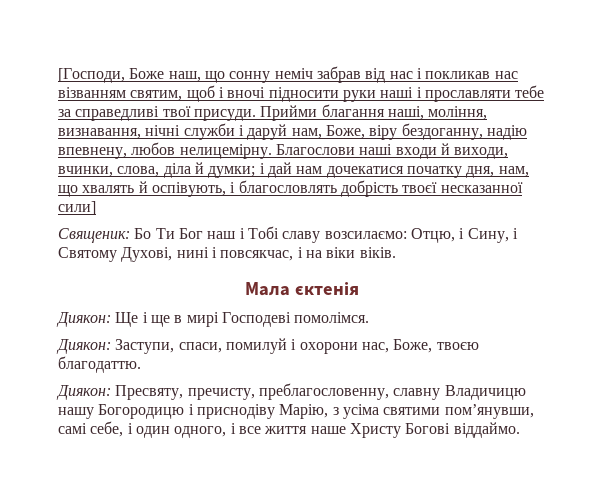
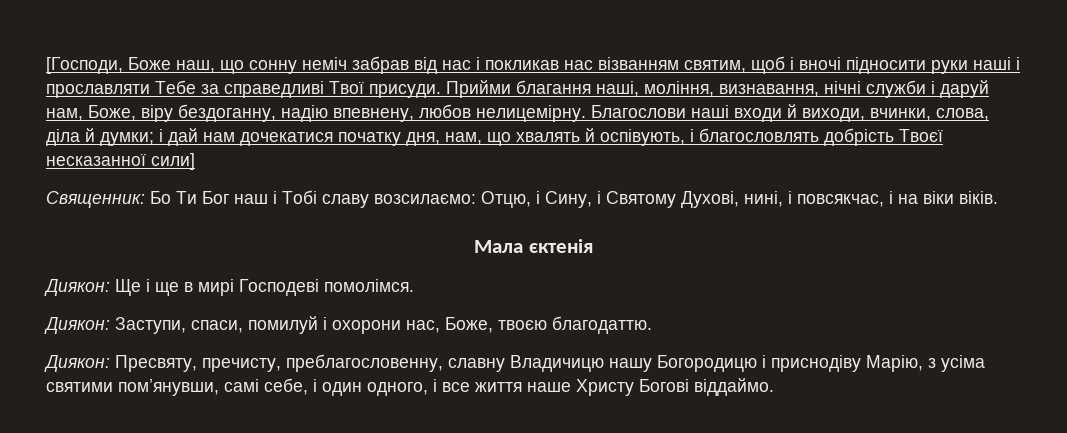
[515,85,545,98] тебе -> [155,80,196,94] Тебе
[162,106,191,117] твої -> [329,81,364,94] Твої
[402,182,438,193] твоєї -> [899,129,943,142] Твоєї
[58,228,130,243] Священик: -> [46,191,145,208] Священник:
[176,247,209,258] нині -> [744,191,783,207] нині,

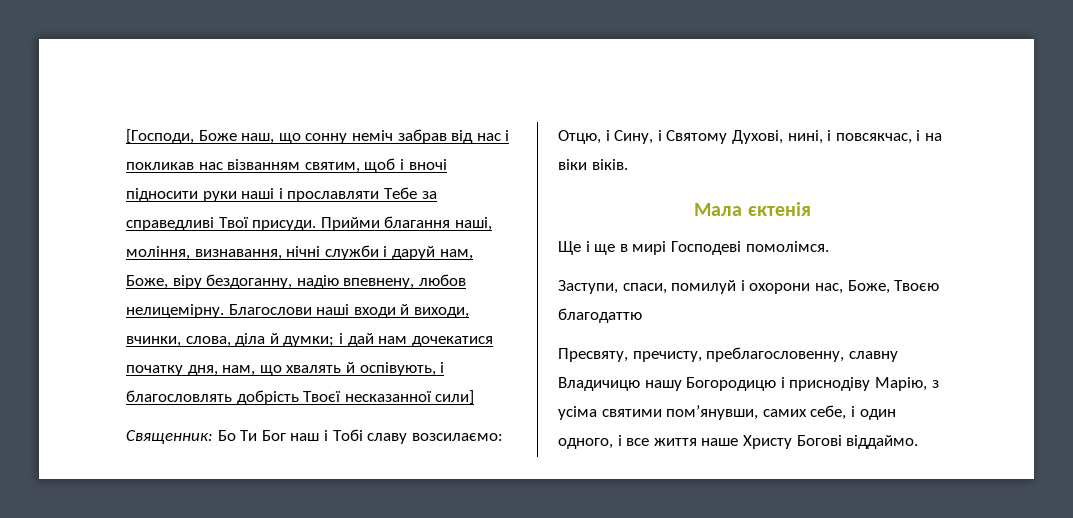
[44,279,110,296] Диякон: -> (811, 209) none
[44,317,110,334] Диякон: -> (829, 246) none
[498,316,652,334] [44,355,110,372] твоєю благодаттю. // Диякон: -> [894,280,940,291] [558,308,642,323] Твоєю благодаттю //
[224,379,259,392] самі -> [762,409,807,417] самих

